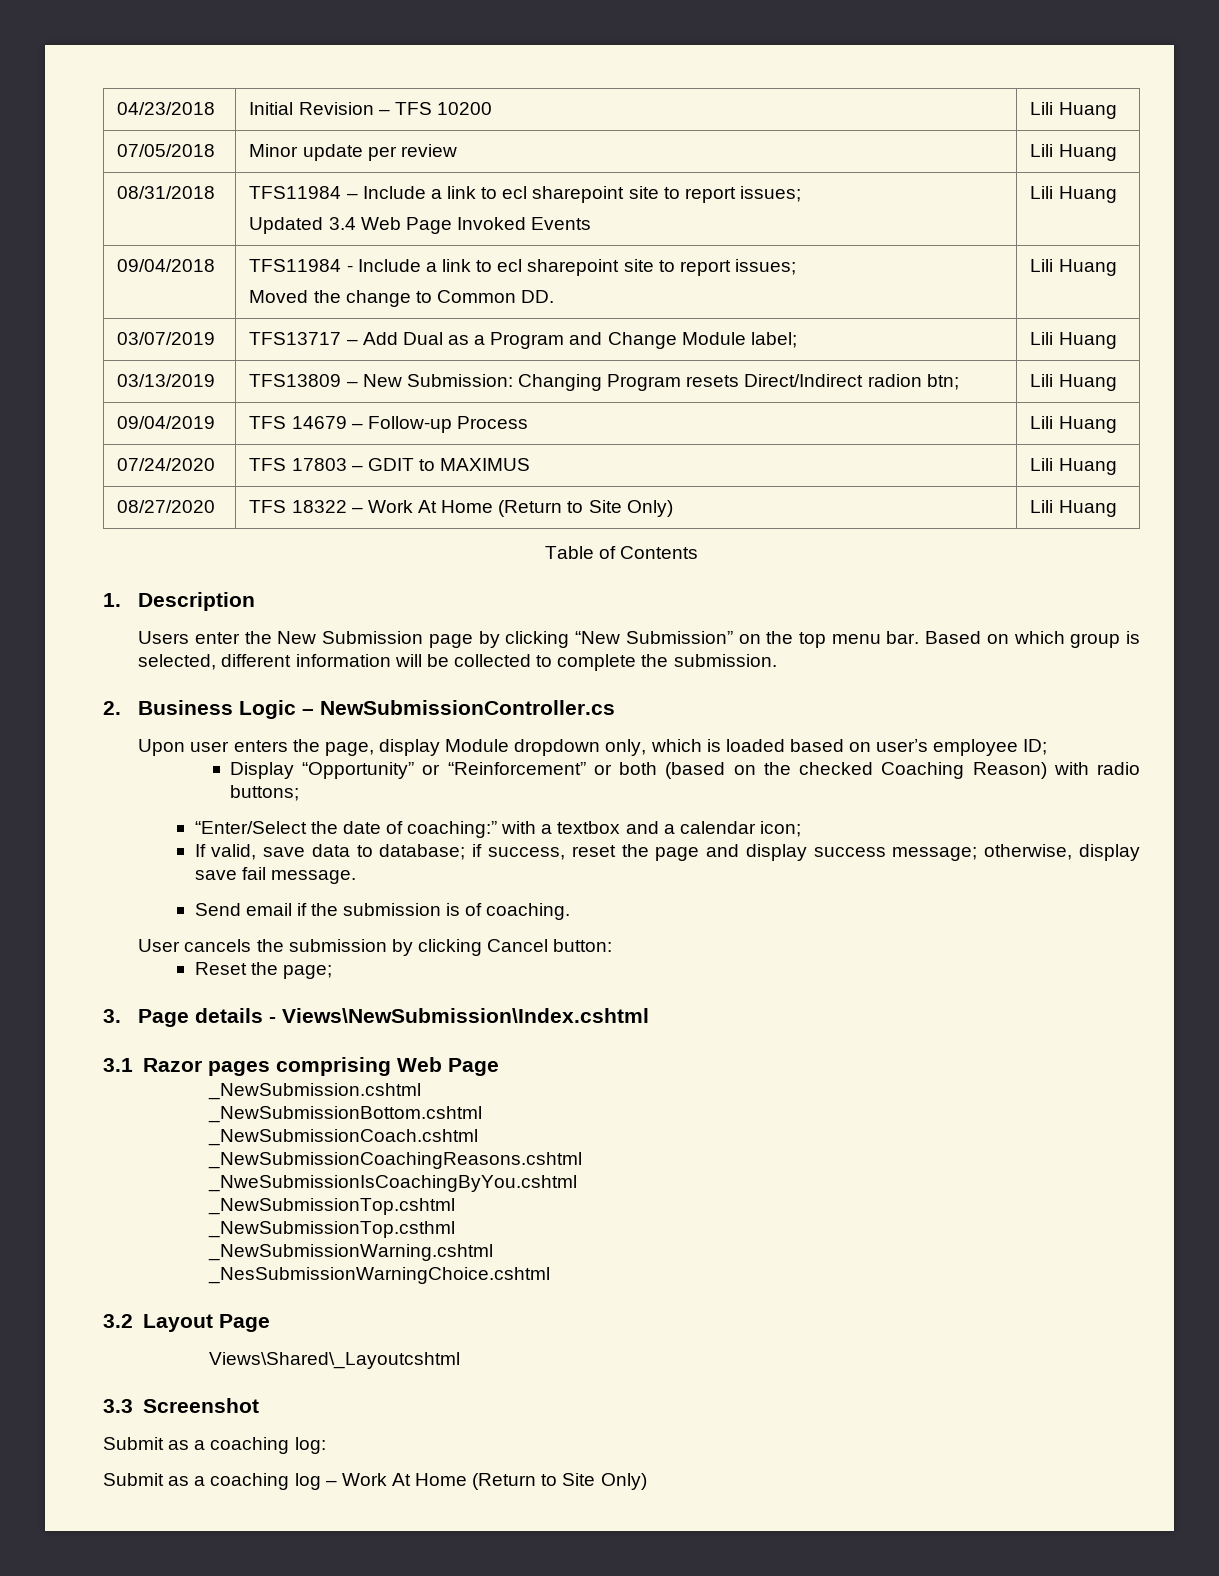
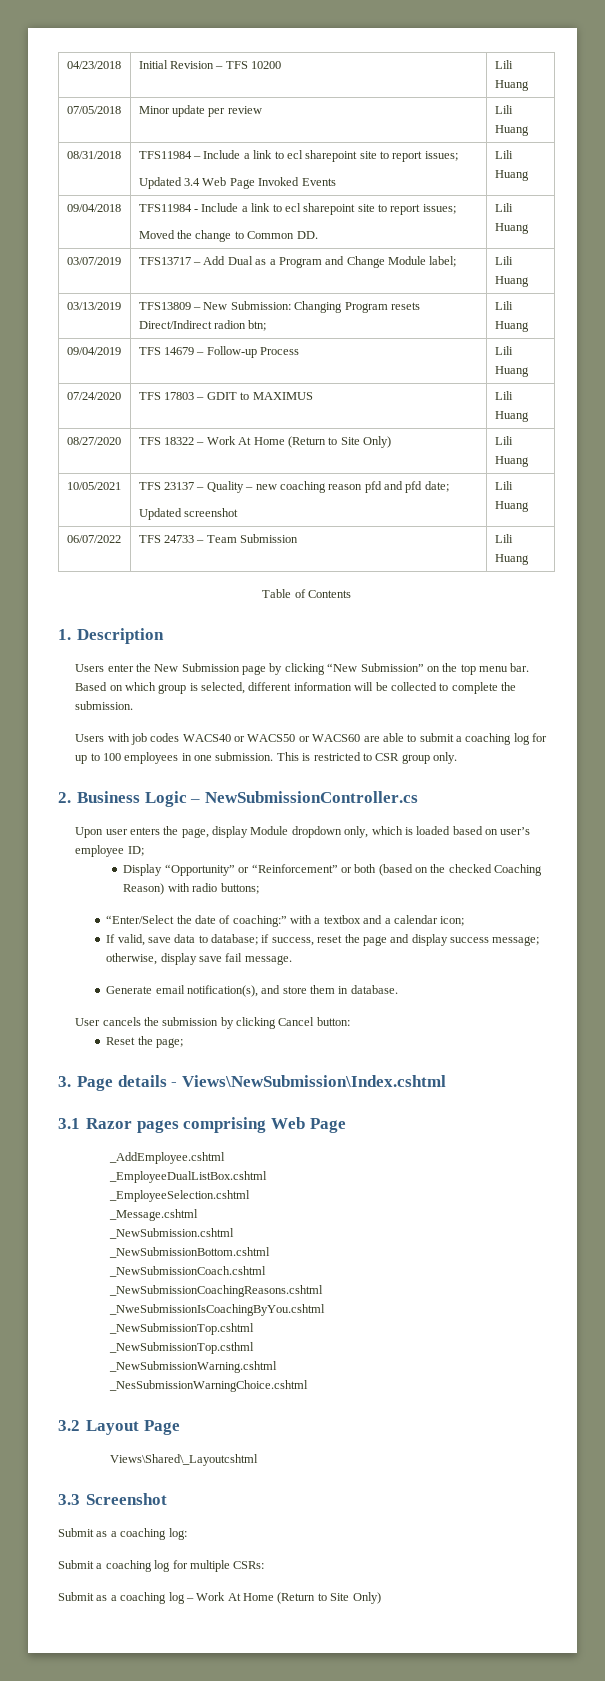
(1117, 508) none -> [66,482,121,490] [138,481,449,493] [138,508,239,520] [494,481,513,490] [494,501,529,512] [66,535,121,543] [138,534,299,543] [494,534,513,543] [494,554,529,565] // 10/05/2021 | TFS 23137 – Quality – new coaching reason pfd and pfd date; // Updated screenshot | Lili Huang // 06/07/2022 | TFS 24733 – Team Submission | Lili Huang
(777, 660) none -> [75,733,548,745] [75,752,458,764] // Users with job codes WACS40 or WACS50 or WACS60 are able to submit a coaching log for up to 100 employees in one submission. This is restricted to CSR group only.
[194,903,571,920] Send email if the submission is of coaching. -> [106,985,398,997] Generate email notification(s), and store them in database.
(499, 1067) none -> [108,1152,225,1164] [108,1171,267,1183] [108,1190,250,1202] [108,1209,198,1221] // _AddEmployee.cshtml // _EmployeeDualListBox.cshtml // _EmployeeSelection.cshtml // _Message.cshtml
(326, 1445) none -> [58,1560,265,1572] // Submit a coaching log for multiple CSRs:

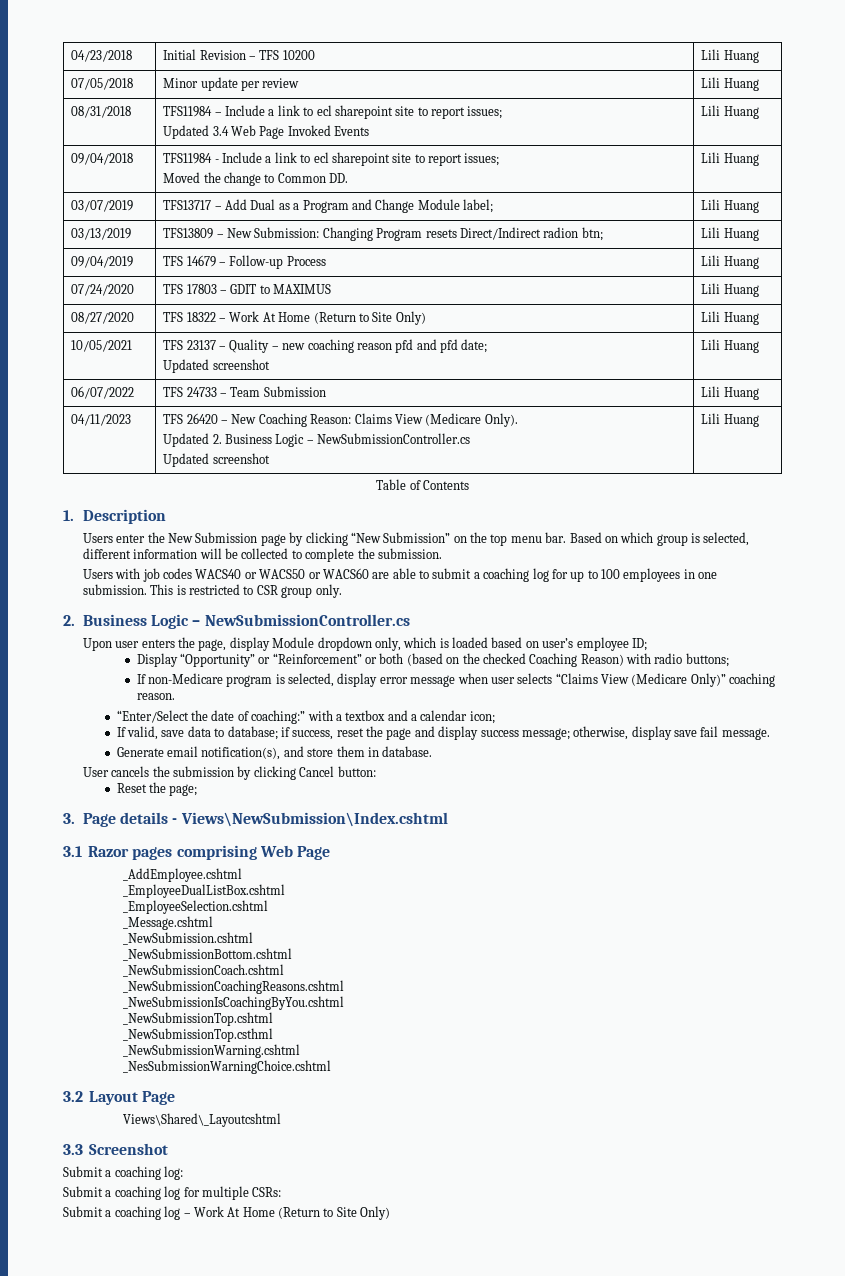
(529, 559) none -> [71,414,132,426] [163,413,518,427] [163,433,471,447] [163,453,270,467] [701,413,759,427] // 04/11/2023 | TFS 26420 – New Coaching Reason: Claims View (Medicare Only). // Updated 2. Business Logic – NewSubmissionController.cs // Updated screenshot | Lili Huang
(259, 888) none -> [136,673,776,687] [136,693,175,700] // If non-Medicare program is selected, display error message when user selects “Claims View (Medicare Only)” coaching reason.
[96,1531,108,1537] as -> (103, 1171) none
[96,1595,108,1601] as -> (103, 1211) none

